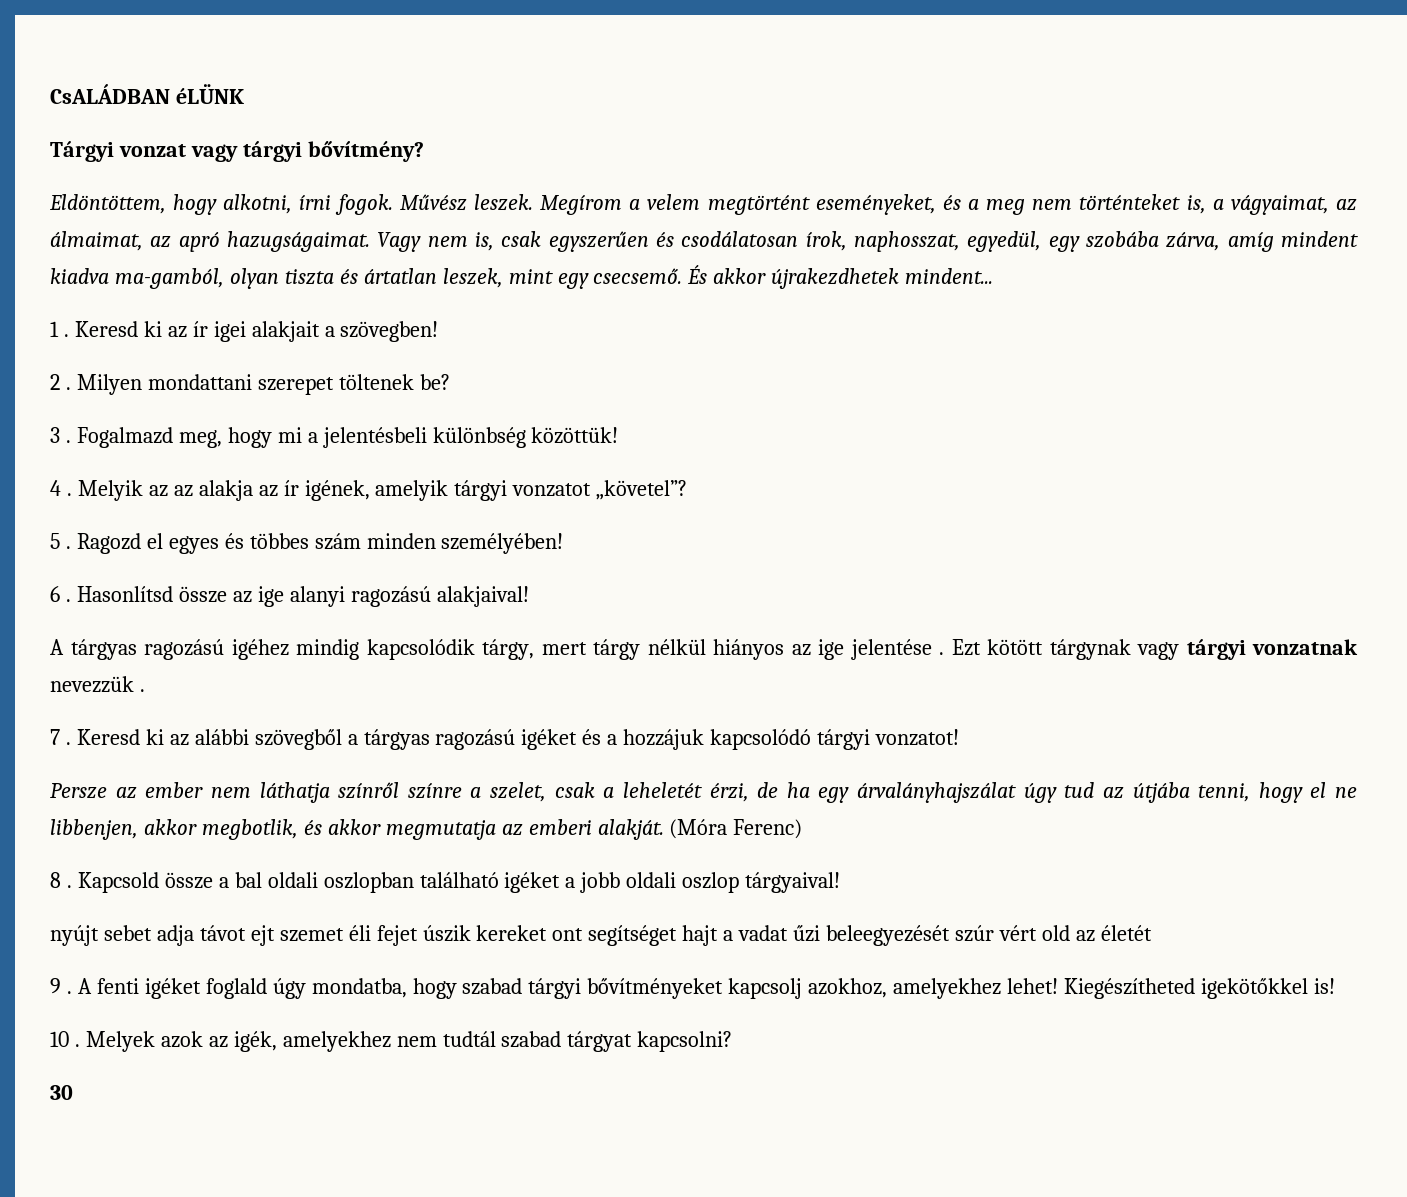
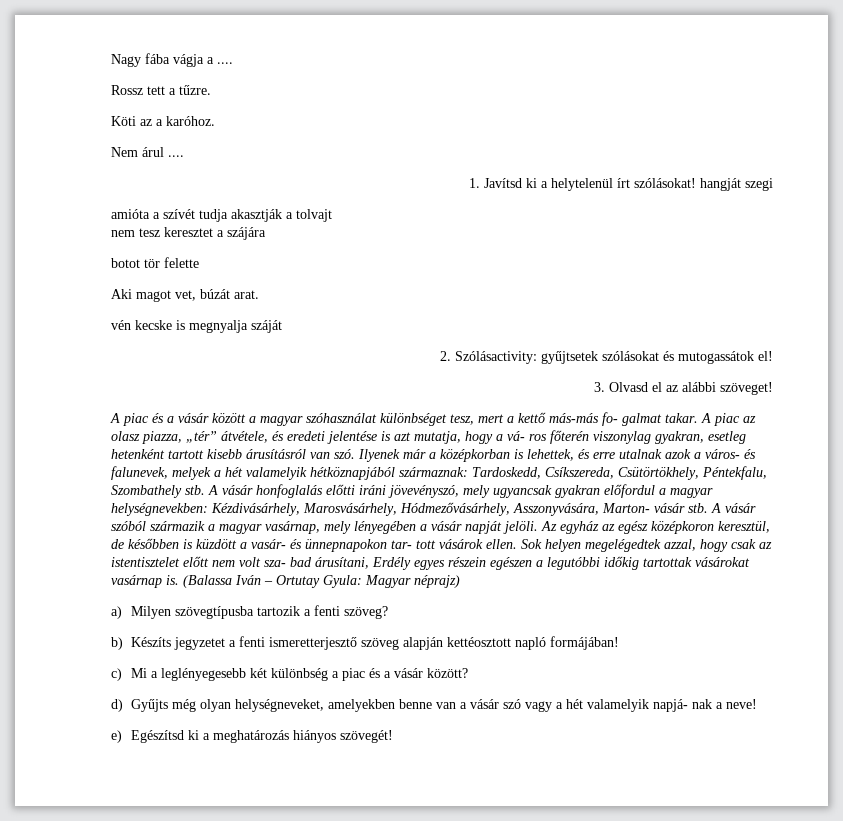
[50,84,244,104] [50,141,424,162] [49,194,1358,215] [50,231,1358,252] [50,265,994,289] [50,321,439,342] [50,374,450,395] [50,427,619,448] [50,480,688,501] [50,533,564,554] [50,586,529,607] [50,639,1358,660] [50,676,145,693] [50,729,960,750] [50,782,1357,803] [50,819,803,840] [50,872,841,893] [50,925,1152,946] [50,978,1335,999] [50,1031,733,1052] [50,1085,73,1100] CsALÁDBAN éLÜNK // Tárgyi vonzat vagy tárgyi bővítmény? // Eldöntöttem, hogy alkotni, írni fogok. Művész leszek. Megírom a velem megtörtént eseményeket, és a meg nem történteket is, a vágyaimat, az álmaimat, az apró hazugságaimat. Vagy nem is, csak egyszerűen és csodálatosan írok, naphosszat, egyedül, egy szobába zárva, amíg mindent kiadva ma-gamból, olyan tiszta és ártatlan leszek, mint egy csecsemő. És akkor újrakezdhetek mindent... // 1 . Keresd ki az ír igei alakjait a szövegben! // 2 . Milyen mondattani szerepet töltenek be? // 3 . Fogalmazd meg, hogy mi a jelentésbeli különbség közöttük! // 4 . Melyik az az alakja az ír igének, amelyik tárgyi vonzatot „követel”? // 5 . Ragozd el egyes és többes szám minden személyében! // 6 . Hasonlítsd össze az ige alanyi ragozású alakjaival! // A tárgyas ragozású igéhez mindig kapcsolódik tárgy, mert tárgy nélkül hiányos az ige jelentése . Ezt kötött tárgynak vagy tárgyi vonzatnak nevezzük . // 7 . Keresd ki az alábbi szövegből a tárgyas ragozású igéket és a hozzájuk kapcsolódó tárgyi vonzatot! // Persze az ember nem láthatja színről színre a szelet, csak a leheletét érzi, de ha egy árvalányhajszálat úgy tud az útjába tenni, hogy el ne libbenjen, akkor megbotlik, és akkor megmutatja az emberi alakját. (Móra Ferenc) // 8 . Kapcsold össze a bal oldali oszlopban található igéket a jobb oldali oszlop tárgyaival! // nyújt sebet adja távot ejt szemet éli fejet úszik kereket ont segítséget hajt a vadat űzi beleegyezését szúr vért old az életét // 9 . A fenti igéket foglald úgy mondatba, hogy szabad tárgyi bővítményeket kapcsolj azokhoz, amelyekhez lehet! Kiegészítheted igekötőkkel is! // 10 . Melyek azok az igék, amelyekhez nem tudtál szabad tárgyat kapcsolni? // 30 -> [110,53,233,67] [110,85,211,95] [110,116,215,126] [110,147,184,157] [469,178,773,191] [110,209,332,222] [110,227,266,240] [110,257,199,268] [110,289,259,302] [110,320,282,333] [440,351,773,364] [594,382,773,395] [109,412,756,426] [110,430,746,444] [110,449,756,462] [110,466,767,480] [110,484,713,498] [110,502,756,516] [110,521,770,534] [110,538,772,552] [110,556,750,570] [110,575,460,588] [110,605,388,619] [110,636,619,650] [110,668,468,681] [110,699,757,712] [110,730,393,743] Nagy fába vágja a .... // Rossz tett a tűzre. // Köti az a karóhoz. // Nem árul .... // 1. Javítsd ki a helytelenül írt szólásokat! hangját szegi // amióta a szívét tudja akasztják a tolvajt // nem tesz keresztet a szájára // botot tör felette // Aki magot vet, búzát arat. // vén kecske is megnyalja száját // 2. Szólásactivity: gyűjtsetek szólásokat és mutogassátok el! // 3. Olvasd el az alábbi szöveget! // A piac és a vásár között a magyar szóhasználat különbséget tesz, mert a kettő más-más fo- galmat takar. A piac az olasz piazza, „tér” átvétele, és eredeti jelentése is azt mutatja, hogy a vá- ros főterén viszonylag gyakran, esetleg hetenként tartott kisebb árusításról van szó. Ilyenek már a középkorban is lehettek, és erre utalnak azok a város- és falunevek, melyek a hét valamelyik hétköznapjából származnak: Tardoskedd, Csíkszereda, Csütörtökhely, Péntekfalu, Szombathely stb. A vásár honfoglalás előtti iráni jövevényszó, mely ugyancsak gyakran előfordul a magyar helységnevekben: Kézdivásárhely, Marosvásárhely, Hódmezővásárhely, Asszonyvására, Marton- vásár stb. A vásár szóból származik a magyar vasárnap, mely lényegében a vásár napját jelöli. Az egyház az egész középkoron keresztül, de későbben is küzdött a vasár- és ünnepnapokon tar- tott vásárok ellen. Sok helyen megelégedtek azzal, hogy csak az istentisztelet előtt nem volt sza- bad árusítani, Erdély egyes részein egészen a legutóbbi időkig tartottak vásárokat vasárnap is. (Balassa Iván – Ortutay Gyula: Magyar néprajz) // a) Milyen szövegtípusba tartozik a fenti szöveg? // b) Készíts jegyzetet a fenti ismeretterjesztő szöveg alapján kettéosztott napló formájában! // c) Mi a leglényegesebb két különbség a piac és a vásár között? // d) Gyűjts még olyan helységneveket, amelyekben benne van a vásár szó vagy a hét valamelyik napjá- nak a neve! // e) Egészítsd ki a meghatározás hiányos szövegét!

